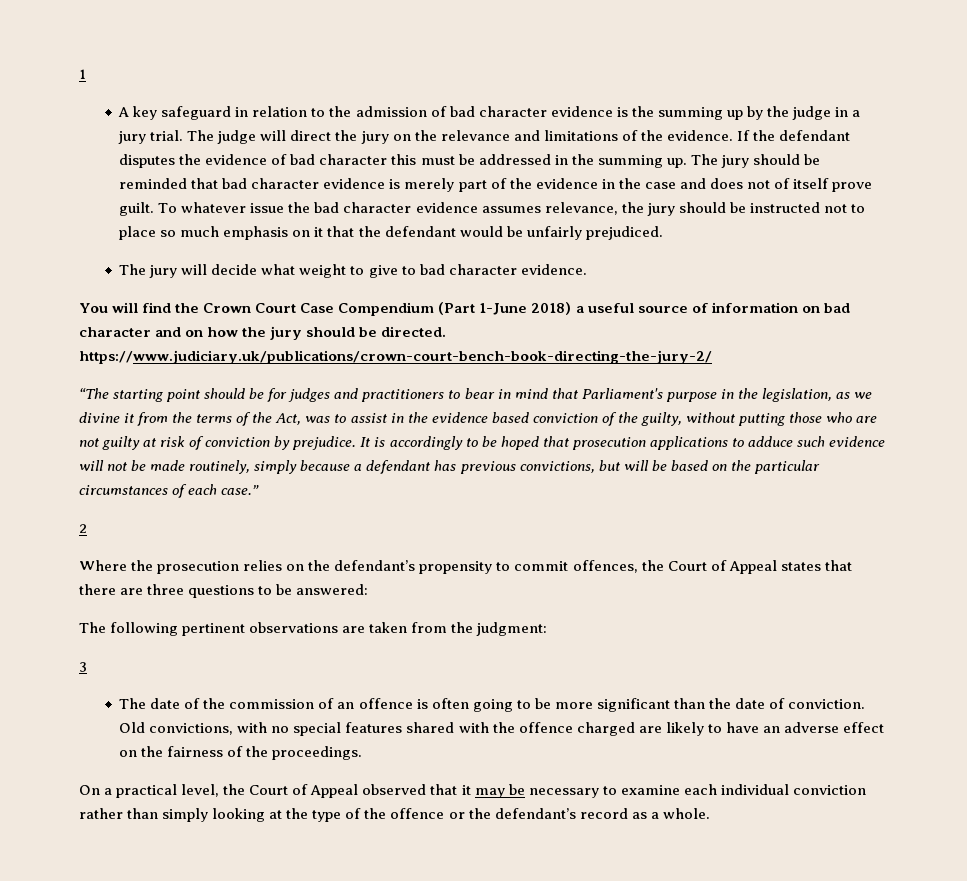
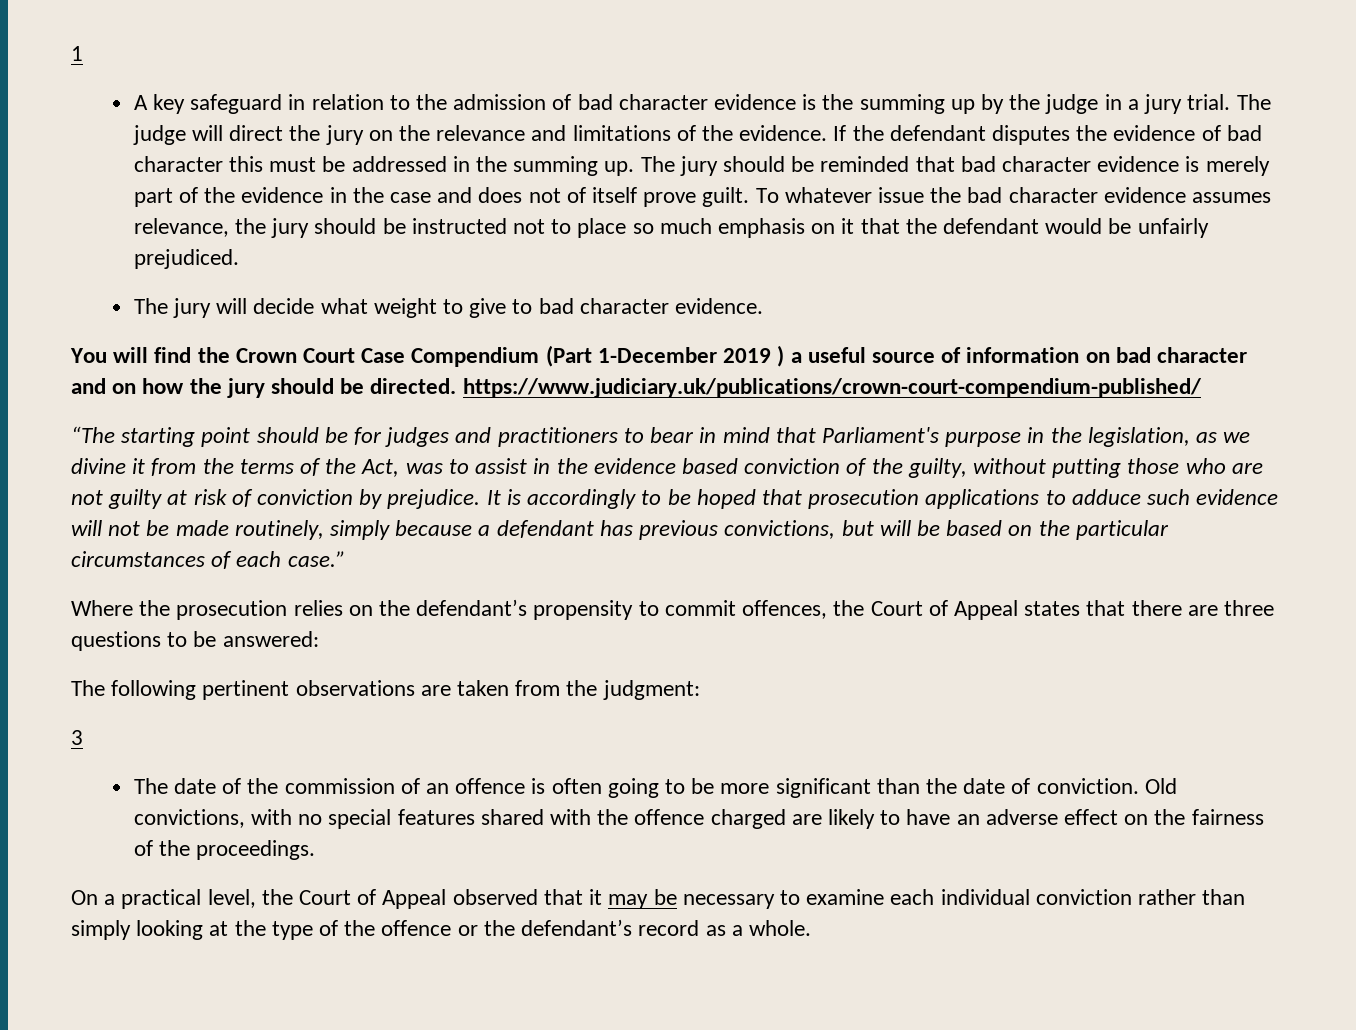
[479,302,572,315] 1-June 2018) -> [597,345,785,367] 1-December 2019 )
[79,350,712,364] https://www.judiciary.uk/publications/crown-court-bench-book-directing-the-jury-2/ -> [462,378,1202,398] https://www.judiciary.uk/publications/crown-court-compendium-published/
[79,524,87,533] // 2 -> (346, 559) none

